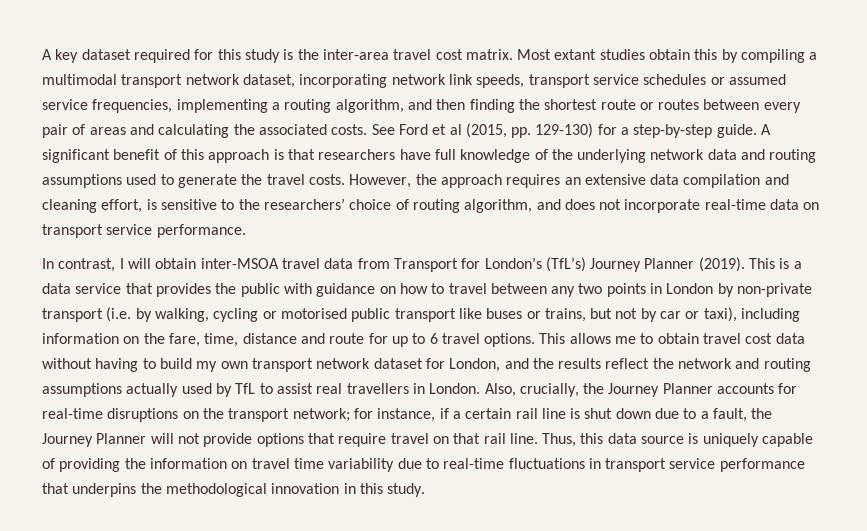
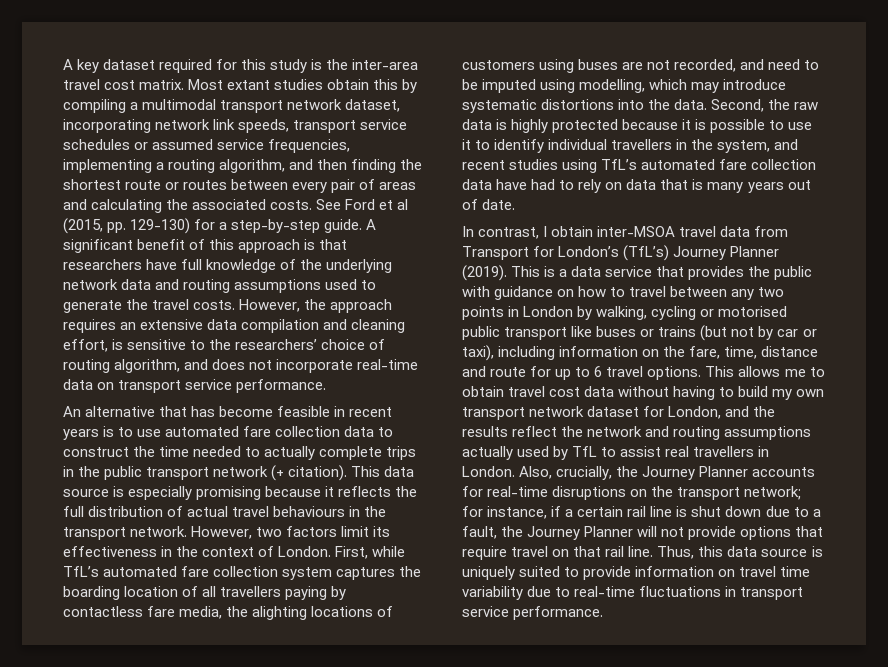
(246, 231) none -> [63,406,393,417] [63,426,394,440] [63,446,417,460] [63,465,415,481] [63,486,418,500] [63,506,387,517] [63,526,391,540] [63,546,406,559] [63,566,422,580] [63,586,347,600] [63,606,394,620] [462,59,820,73] [462,79,787,93] [462,99,819,113] [462,119,813,133] [462,139,799,153] [462,159,817,173] [462,179,811,193] [462,199,516,210] // An alternative that has become feasible in recent years is to use automated fare collection data to construct the time needed to actually complete trips in the public transport network (+ citation). This data source is especially promising because it reflects the full distribution of actual travel behaviours in the transport network. However, two factors limit its effectiveness in the context of London. First, while TfL’s automated fare collection system captures the boarding location of all travellers paying by contactless fare media, the alighting locations of customers using buses are not recorded, and need to be imputed using modelling, which may introduce systematic distortions into the data. Second, the raw data is highly protected because it is possible to use it to identify individual travellers in the system, and recent studies using TfL’s automated fare collection data have had to rely on data that is many years out of date.
[127,258,151,269] will -> (548, 231) none
[737,283,813,297] [42,307,152,322] non-private transport (i.e. by -> (593, 313) none
[544,308,613,322] trains, but -> [658,325,728,341] trains (but
[762,433,814,447] [42,458,146,472] capable of providing the -> [519,566,632,580] suited to provide
[719,458,805,472] [42,483,426,497] performance that underpins the methodological innovation in this study. -> [513,606,604,620] performance.

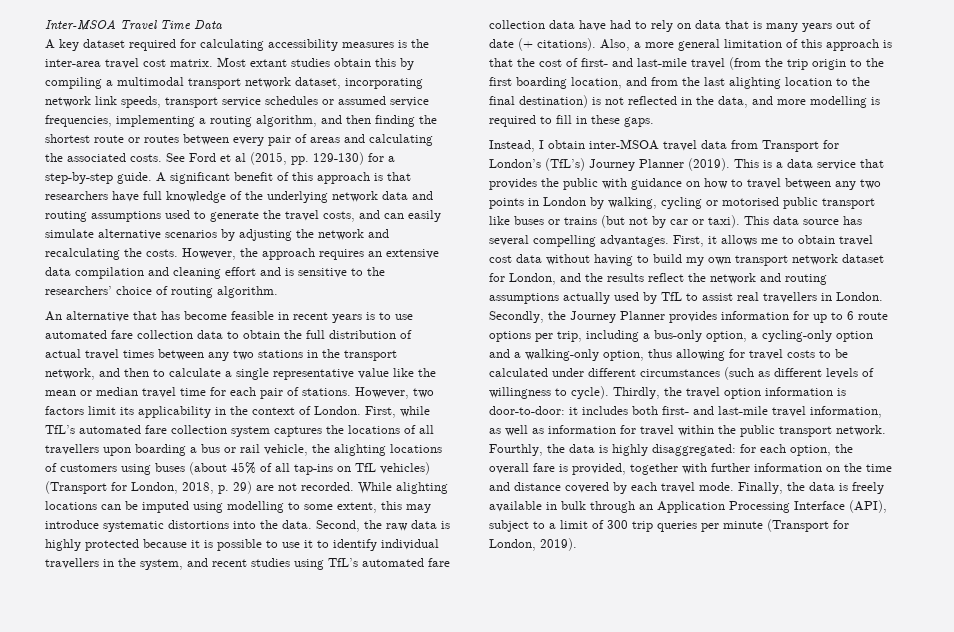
(63, 64) none -> [45,19,222,31] Inter-MSOA Travel Time Data //
[241,59,308,73] this study -> [200,39,394,51] calculating accessibility measures
(190, 304) none -> [323,210,441,222] [45,229,389,241] [45,248,142,260] costs, and can easily simulate alternative scenarios by adjusting the network and recalculating the
[63,339,108,352] effort, -> [225,267,281,276] effort and
[114,359,419,373] [63,379,327,393] algorithm, and does not incorporate real-time data on transport service performance. -> [217,286,278,298] algorithm.
[63,446,417,460] [63,465,415,481] [63,486,392,500] construct the time needed to actually complete trips in the public transport network (+ citation). This data source is especially promising because it reflects -> [243,330,280,339] obtain
[273,506,387,517] [63,526,188,540] behaviours in the transport network. -> [123,349,397,361] [45,368,436,380] [45,387,351,399] times between any two stations in the transport network, and then to calculate a single representative value like the mean or median travel time for each pair of stations.
[63,546,157,557] effectiveness -> [138,406,211,418] applicability
[63,586,179,600] boarding location -> [348,425,400,434] locations
[285,586,347,600] [63,606,223,619] paying by contactless fare media, -> [103,444,308,456] upon boarding a bus or rail vehicle,
[622,59,820,72] [462,79,688,93] are not recorded, and need to be imputed using modelling, which -> [189,462,430,475] [45,481,448,494] [45,501,402,513] (about 45% of all tap-ins on TfL vehicles) (Transport for London, 2018, p. 29) are not recorded. While alighting locations can be imputed using modelling to some extent, this
[482,199,516,210] [462,226,540,239] date. // In contrast, -> [489,38,892,51] [489,57,884,70] [489,77,870,89] [489,95,880,108] [489,115,654,127] [489,140,535,152] date (+ citations). Also, a more general limitation of this approach is that the cost of first- and last-mile travel (from the trip origin to the first boarding location, and from the last alighting location to the final destination) is not reflected in the data, and more modelling is required to fill in these gaps. // Instead,
[462,345,819,361] [462,366,735,380] taxi), including information on the fare, time, distance and route for up to 6 travel options. This -> [708,215,862,228] [489,235,717,247] taxi). This data source has several compelling advantages. First, it
[519,466,816,480] [462,486,802,500] [462,506,821,519] [462,526,824,540] [462,546,823,560] [462,566,811,580] [462,586,804,600] [462,606,604,620] Also, crucially, the Journey Planner accounts for real-time disruptions on the transport network; for instance, if a certain rail line is shut down due to a fault, the Journey Planner will not provide options that require travel on that rail line. Thus, this data source is uniquely suited to provide information on travel time variability due to real-time fluctuations in transport service performance. -> [489,311,888,323] [489,330,873,342] [489,349,848,361] [489,367,874,380] [489,386,846,399] [489,406,882,418] [489,425,886,437] [489,444,853,456] [489,463,892,475] [489,482,884,494] [489,500,887,513] [489,519,849,532] [489,538,577,551] Secondly, the Journey Planner provides information for up to 6 route options per trip, including a bus-only option, a cycling-only option and a walking-only option, thus allowing for travel costs to be calculated under different circumstances (such as different levels of willingness to cycle). Thirdly, the travel option information is door-to-door: it includes both first- and last-mile travel information, as well as information for travel within the public transport network. Fourthly, the data is highly disaggregated: for each option, the overall fare is provided, together with further information on the time and distance covered by each travel mode. Finally, the data is freely available in bulk through an Application Processing Interface (API), subject to a limit of 300 trip queries per minute (Transport for London, 2019).

